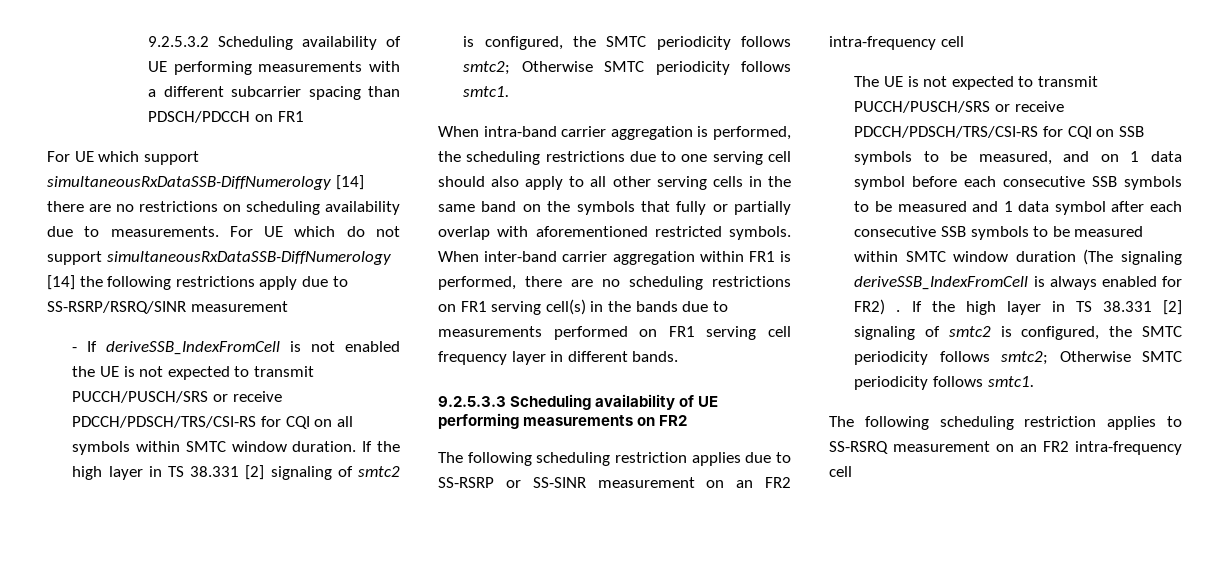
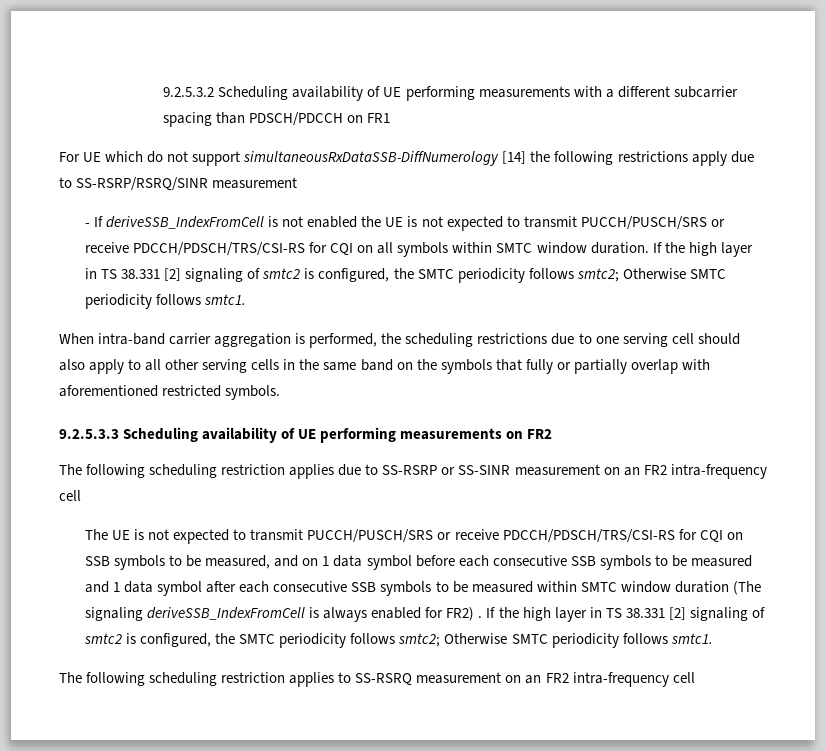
[143,151,199,165] [47,175,364,190] [47,201,400,215] [47,226,336,237] support simultaneousRxDataSSB-DiffNumerology [14] there are no restrictions on scheduling availability due to measurements. For UE which -> (144, 156) none
[438,251,791,265] [438,276,791,290] [438,299,728,315] [438,326,791,340] [438,351,679,365] When inter-band carrier aggregation within FR1 is performed, there are no scheduling restrictions on FR1 serving cell(s) in the bands due to measurements performed on FR1 serving cell frequency layer in different bands. -> (281, 392) none

